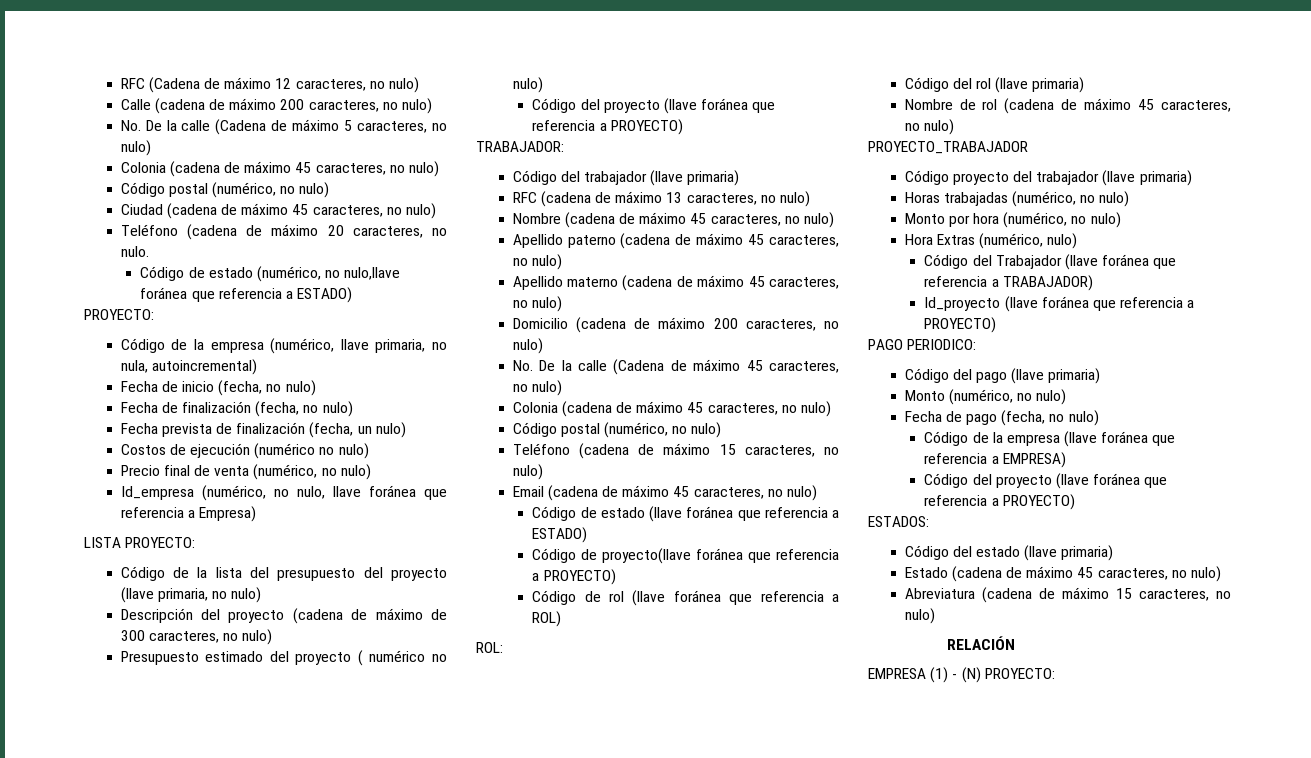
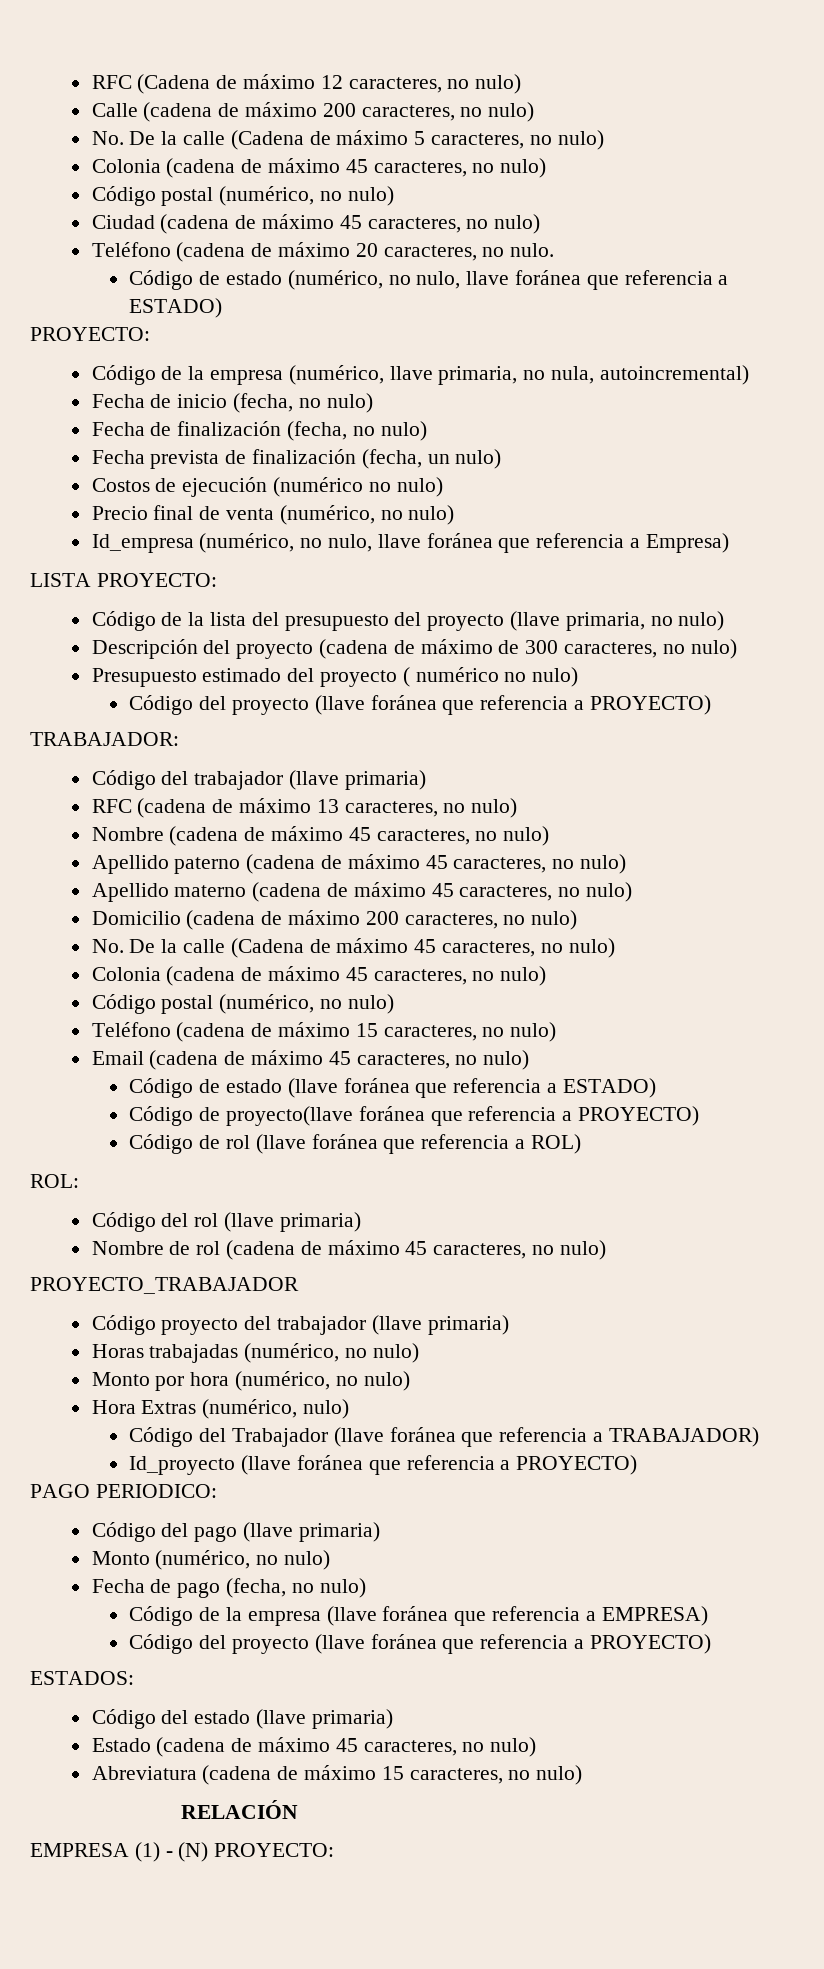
[344,267,401,280] nulo,llave -> [416,271,510,289] nulo, llave

